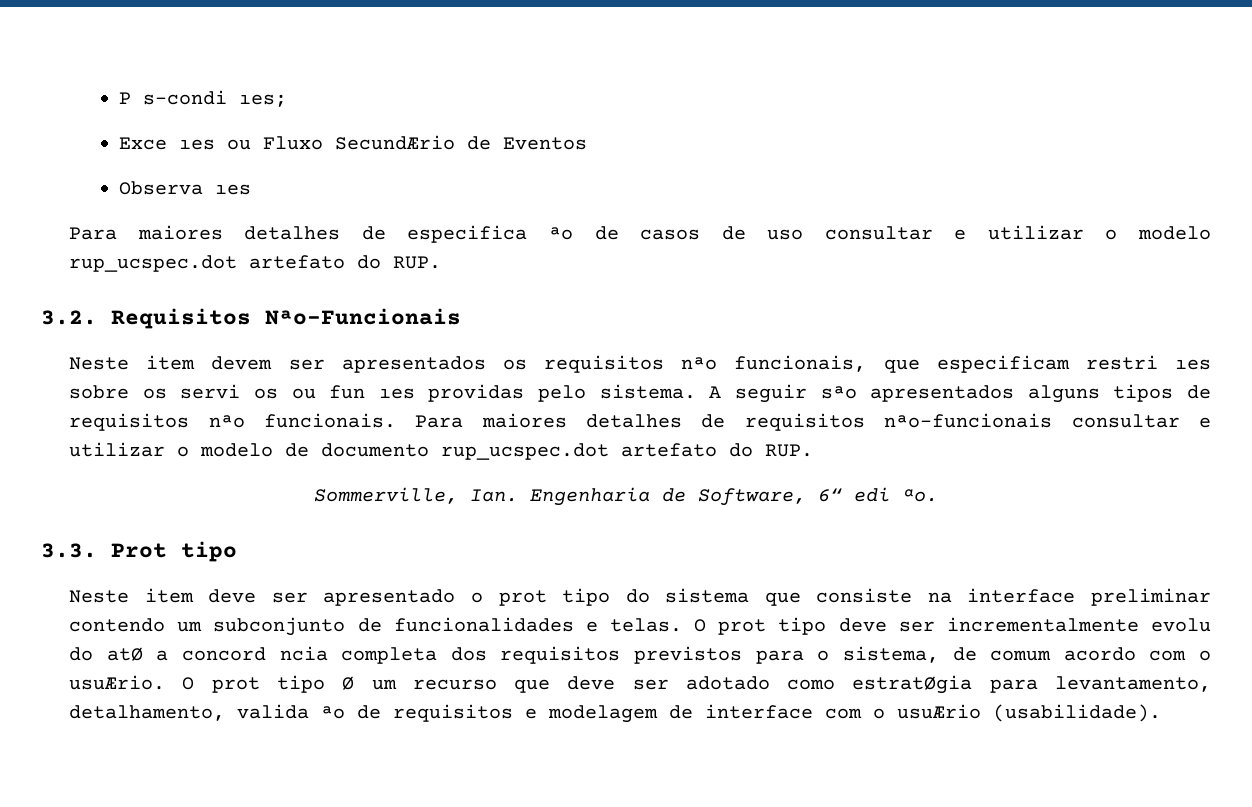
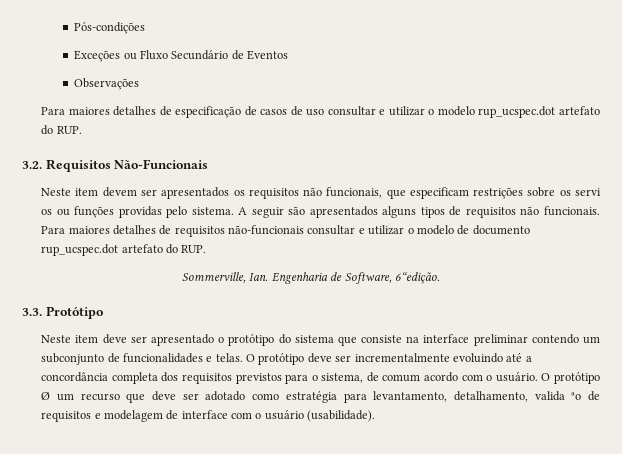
[119,90,288,107] [119,137,216,150] P s-condi ıes; // Exce ıes -> [74,22,146,34] [74,50,121,62] Pós-condições // Exceções
[335,135,456,150] SecundÆrio -> [171,50,229,60] Secundário
[119,181,252,195] [69,225,573,243] Observa ıes // Para maiores detalhes de especifica ªo -> [74,78,140,90] [41,106,242,118] Observações // Para maiores detalhes de especificação
[265,308,461,325] Nªo-Funcionais -> [114,159,209,169] Não-Funcionais
[681,357,718,370] nªo -> [303,187,323,196] não
[1085,355,1211,370] restri ıes -> [473,187,524,199] restrições
[329,385,415,399] fun ıes -> [74,206,115,218] funções
[820,386,857,399] sªo -> [288,206,306,215] são
[208,415,245,428] nªo -> [520,206,540,215] não
[884,413,1053,428] nªo-funcionais -> [228,225,305,235] não-funcionais
[818,487,938,502] 6“ edi ªo. -> [394,272,440,284] 6“edição.
[111,541,237,562] Prot tipo -> [45,306,103,319] Protótipo
[498,588,611,606] prot tipo -> [228,334,275,346] protótipo
[718,617,827,635] prot tipo -> [258,353,305,365] protótipo
[1151,618,1212,632] [69,646,328,661] evolu do atØ a concord ncia -> [452,353,532,363] [41,372,109,382] evoluindo até a concordância
[69,675,326,693] usuÆrio. O prot tipo -> [495,372,600,384] usuário. O protótipo
[852,675,973,694] estratØgia -> [285,391,337,403] estratégia
[897,704,982,719] usuÆrio -> [264,410,304,420] usuário

